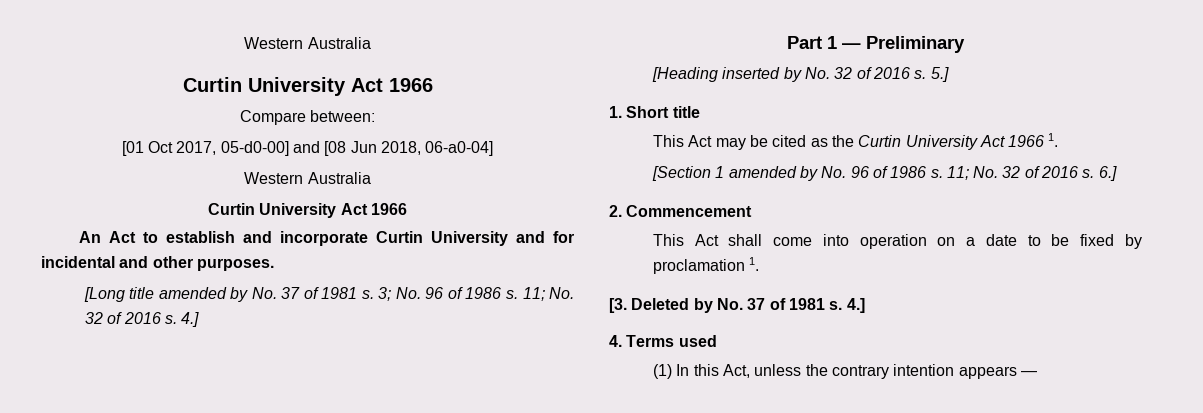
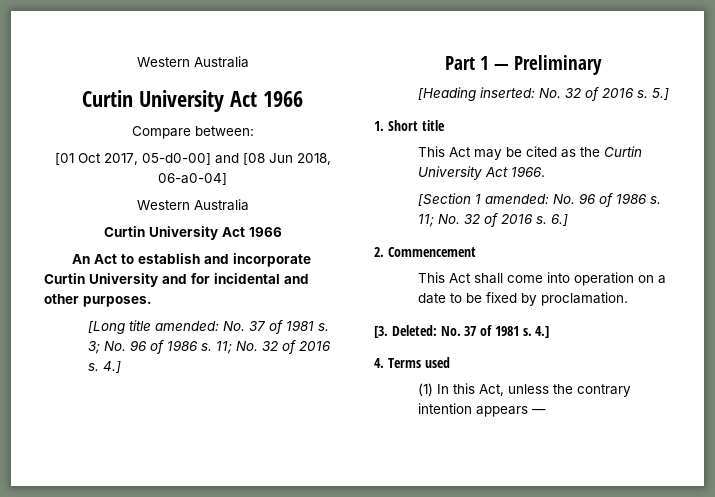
[158,287,249,302] amended by -> [155,321,220,331] amended:
[722,67,802,82] inserted by -> [480,87,536,98] inserted:
[1008,133,1059,147] 1966 1. -> [511,166,546,177] 1966.
[728,166,818,181] amended by -> [485,194,550,204] amended:
[652,257,760,274] proclamation 1. -> [541,292,629,306] proclamation.
[631,298,713,313] Deleted by -> [391,325,437,336] Deleted:

